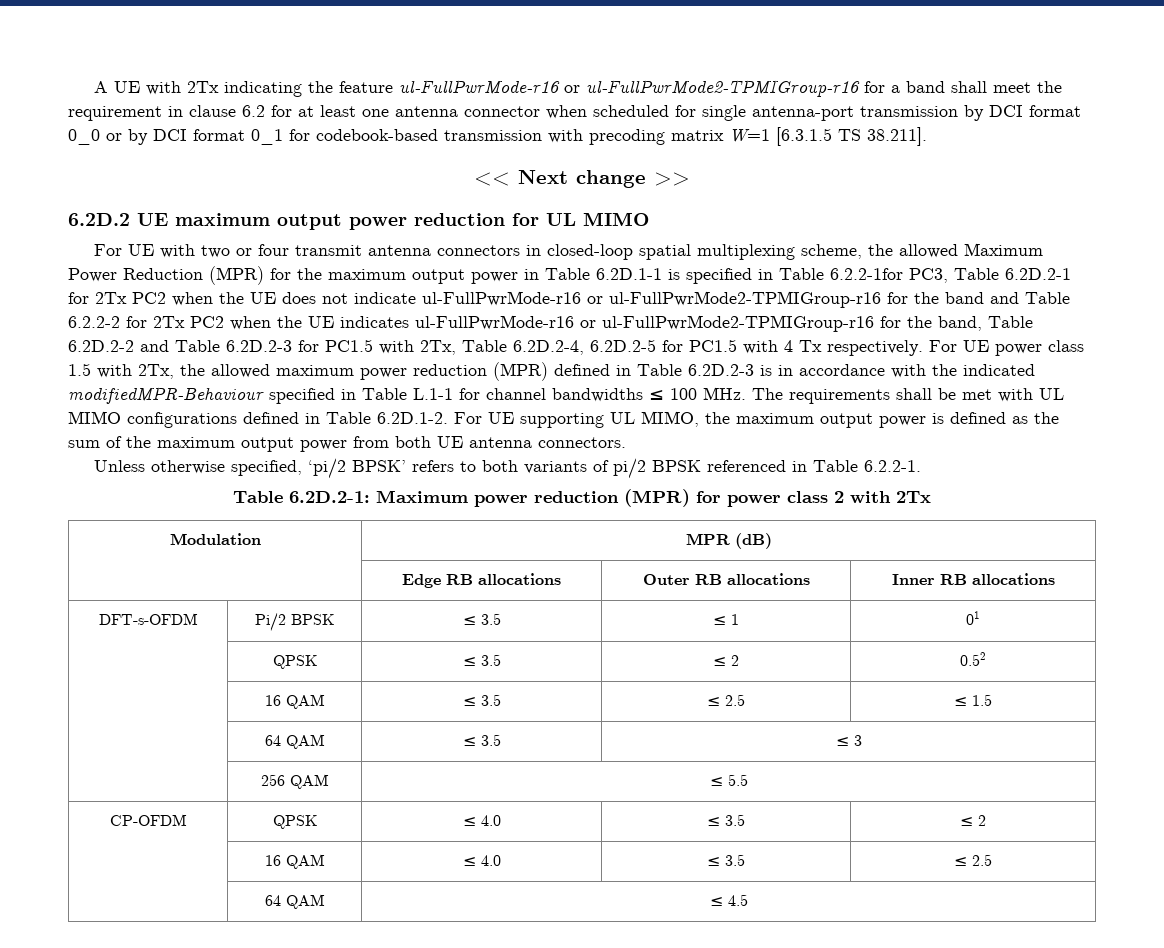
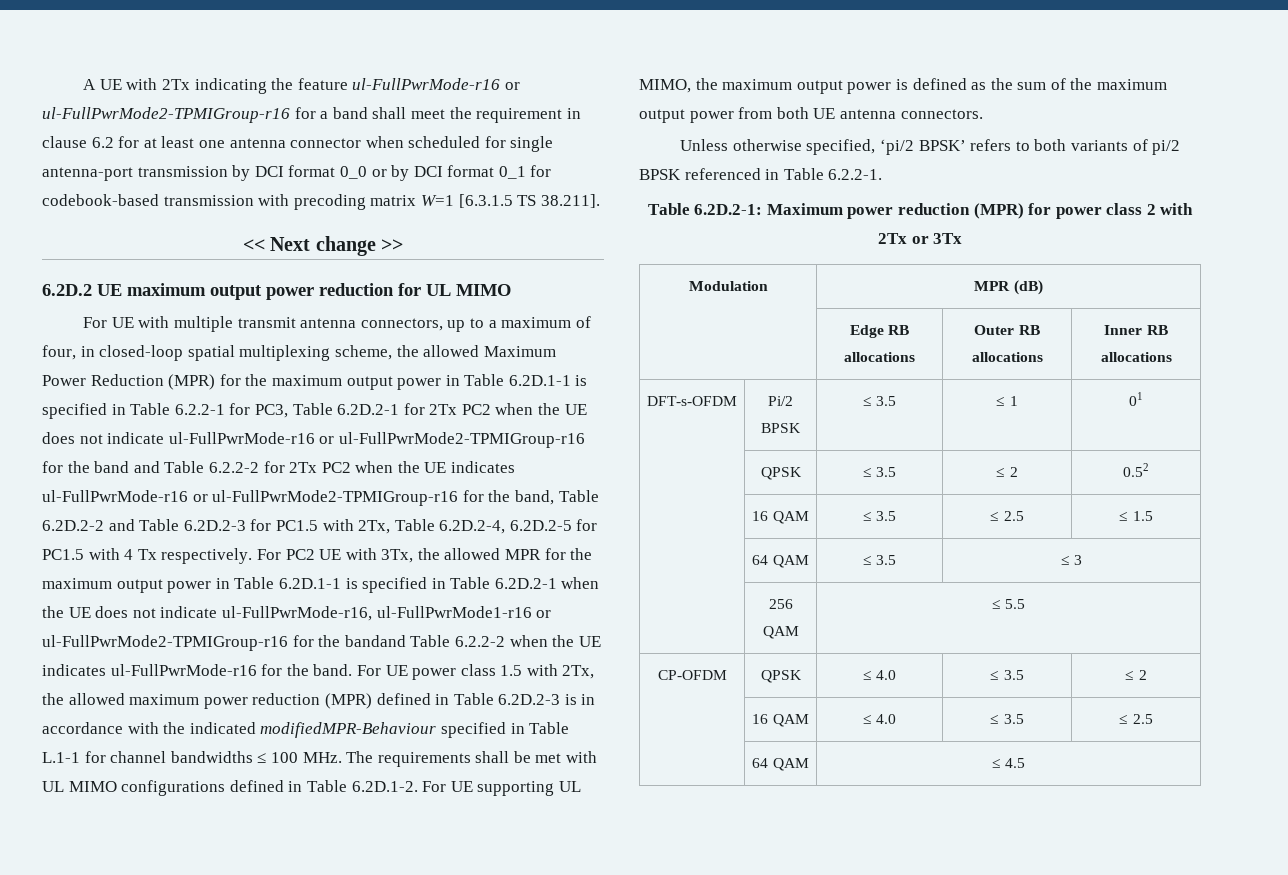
[201,244,521,258] two or four transmit antenna connectors -> [174,316,591,332] [42,345,76,360] multiple transmit antenna connectors, up to a maximum of four,
[830,268,903,280] 6.2.2-1for -> [174,403,251,415] 6.2.2-1 for
(957, 346) none -> [285,548,593,563] [42,577,600,593] [42,606,552,621] [42,635,601,651] [42,664,381,676] PC2 UE with 3Tx, the allowed MPR for the maximum output power in Table 6.2D.1-1 is specified in Table 6.2D.2-1 when the UE does not indicate ul-FullPwrMode-r16, ul-FullPwrMode1-r16 or ul-FullPwrMode2-TPMIGroup-r16 for the bandand Table 6.2.2-2 when the UE indicates ul-FullPwrMode-r16 for the band. For
(931, 497) none -> [911,233,963,244] or 3Tx

